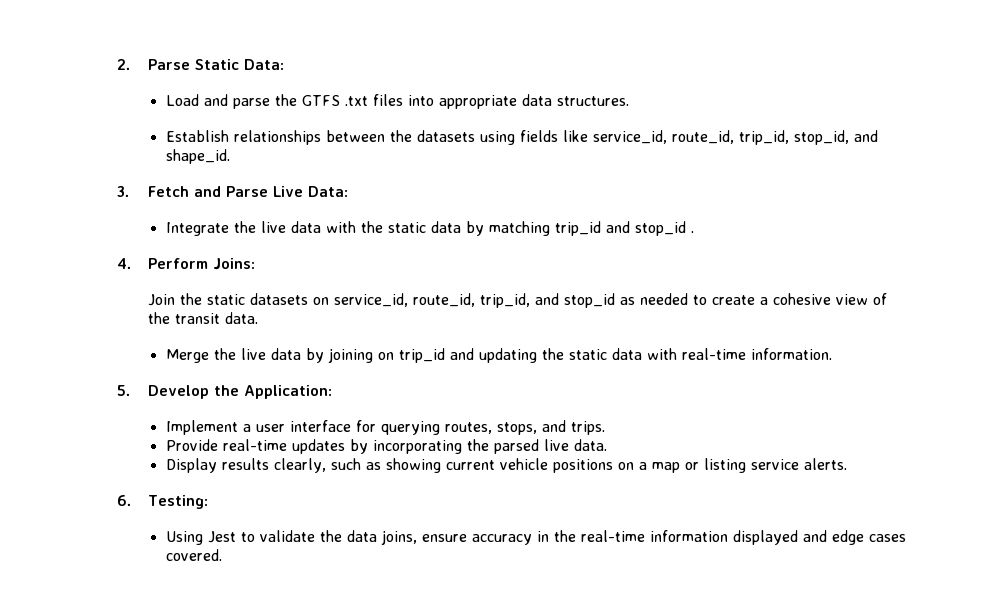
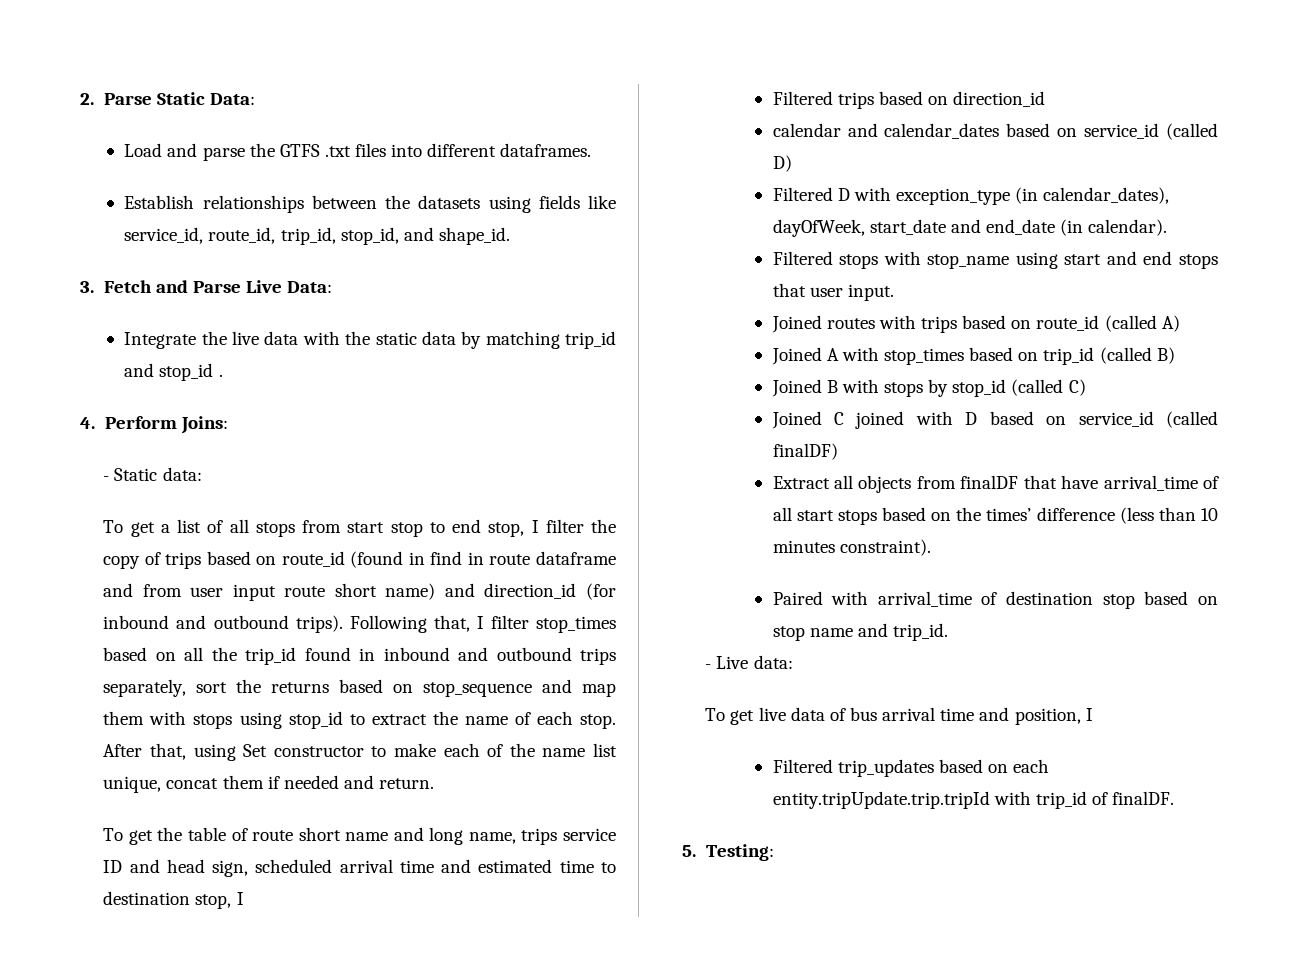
[438,94,629,109] appropriate data structures. -> [427,143,592,157] different dataframes.
[148,293,888,308] [148,312,259,324] [165,348,832,363] [117,385,333,399] [165,420,605,435] [165,439,607,454] [165,458,847,473] [117,495,209,509] [165,530,906,545] [165,549,222,561] Join the static datasets on service_id, route_id, trip_id, and stop_id as needed to create a cohesive view of the transit data. // Merge the live data by joining on trip_id and updating the static data with real-time information. // 5. Develop the Application: // Implement a user interface for querying routes, stops, and trips. // Provide real-time updates by incorporating the parsed live data. // Display results clearly, such as showing current vehicle positions on a map or listing service alerts. // 6. Testing: // Using Jest to validate the data joins, ensure accuracy in the real-time information displayed and edge cases covered. -> [103,467,202,481] [103,519,616,537] [103,551,616,569] [103,583,616,601] [103,615,616,633] [103,647,616,665] [103,679,616,697] [103,711,617,729] [103,743,617,761] [103,775,435,793] [103,827,616,845] [103,859,616,877] [103,891,244,909] [772,91,1046,109] [772,123,1218,140] [772,155,792,172] [772,187,1170,205] [772,219,1168,237] [772,251,1218,269] [772,283,894,301] [771,315,1180,333] [771,347,1175,365] [771,379,1086,397] [771,411,1218,429] [772,443,838,460] [772,475,1219,493] [772,507,1218,525] [772,539,931,556] [772,591,1218,609] [772,623,948,641] [705,655,793,669] [705,707,1093,725] [772,759,1050,777] [772,791,1175,809] [682,844,774,861] - Static data: // To get a list of all stops from start stop to end stop, I filter the copy of trips based on route_id (found in find in route dataframe and from user input route short name) and direction_id (for inbound and outbound trips). Following that, I filter stop_times based on all the trip_id found in inbound and outbound trips separately, sort the returns based on stop_sequence and map them with stops using stop_id to extract the name of each stop. After that, using Set constructor to make each of the name list unique, concat them if needed and return. // To get the table of route short name and long name, trips service ID and head sign, scheduled arrival time and estimated time to destination stop, I // Filtered trips based on direction_id // calendar and calendar_dates based on service_id (called D) // Filtered D with exception_type (in calendar_dates), dayOfWeek, start_date and end_date (in calendar). // Filtered stops with stop_name using start and end stops that user input. // Joined routes with trips based on route_id (called A) // Joined A with stop_times based on trip_id (called B) // Joined B with stops by stop_id (called C) // Joined C joined with D based on service_id (called finalDF) // Extract all objects from finalDF that have arrival_time of all start stops based on the times’ difference (less than 10 minutes constraint). // Paired with arrival_time of destination stop based on stop name and trip_id. // - Live data: // To get live data of bus arrival time and position, I // Filtered trip_updates based on each entity.tripUpdate.trip.tripId with trip_id of finalDF. // 5. Testing:

